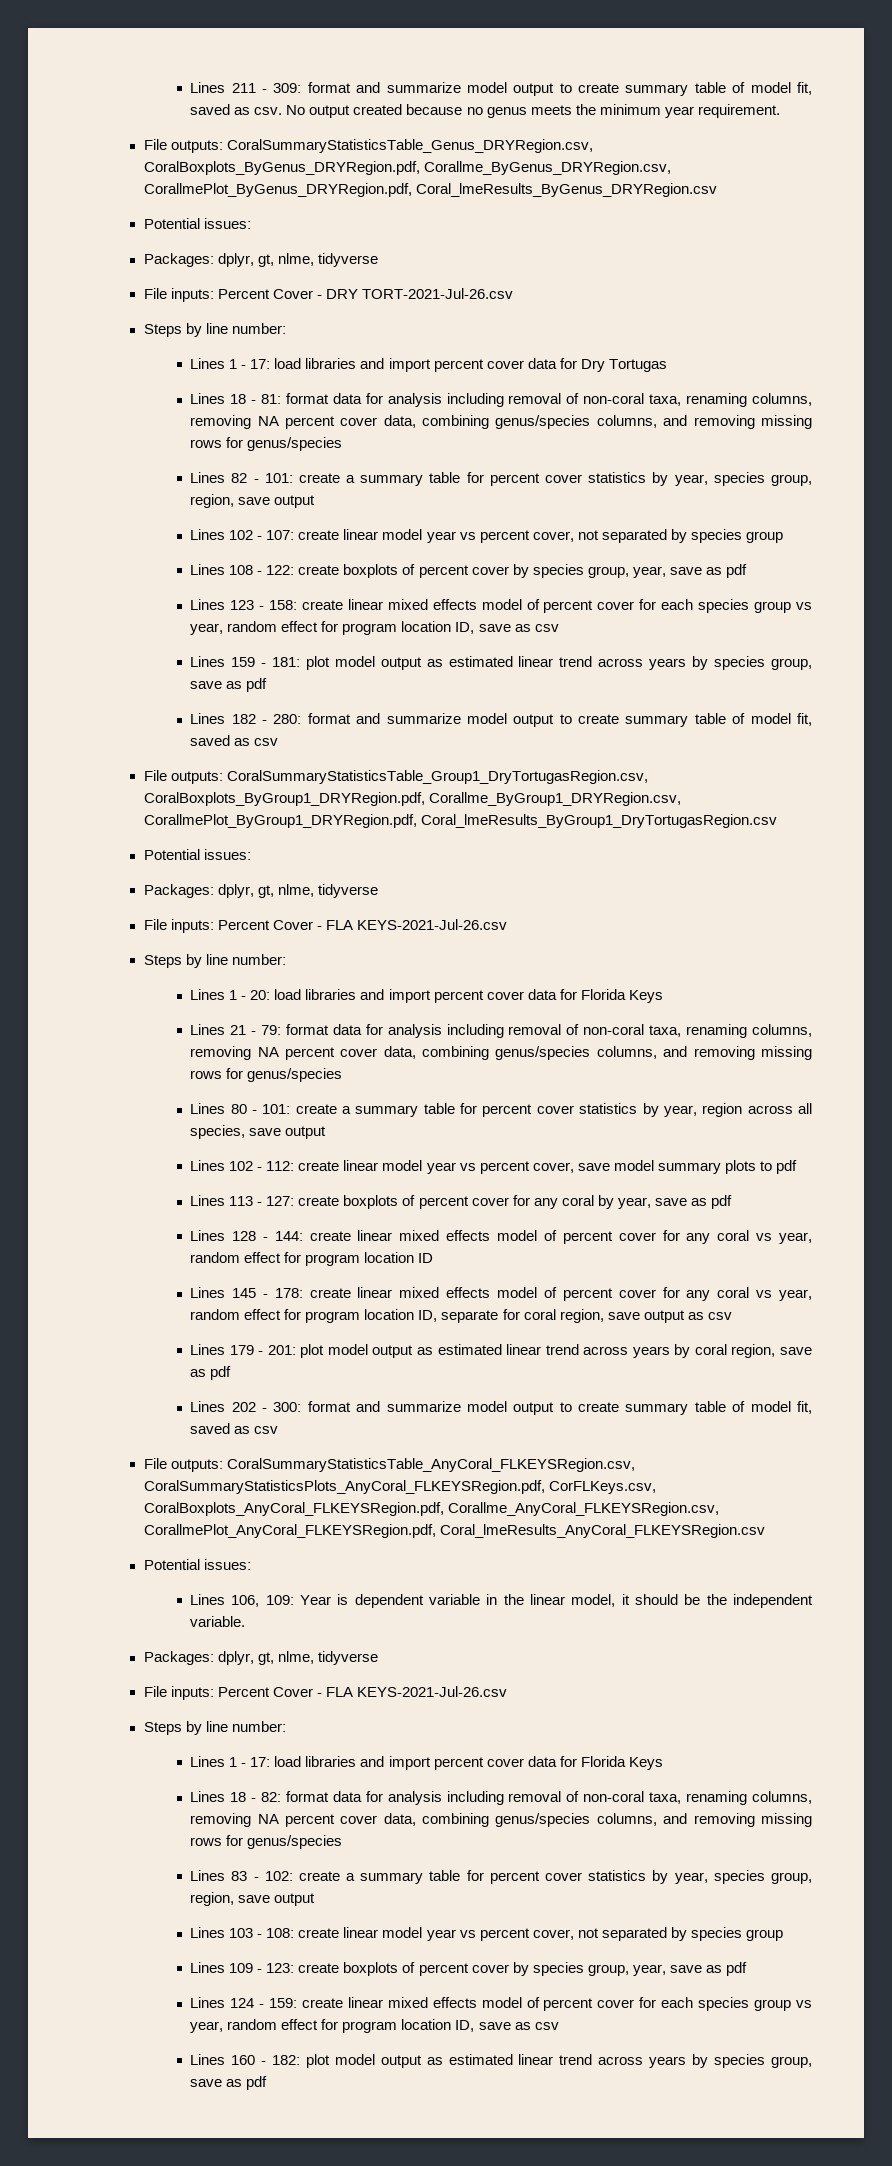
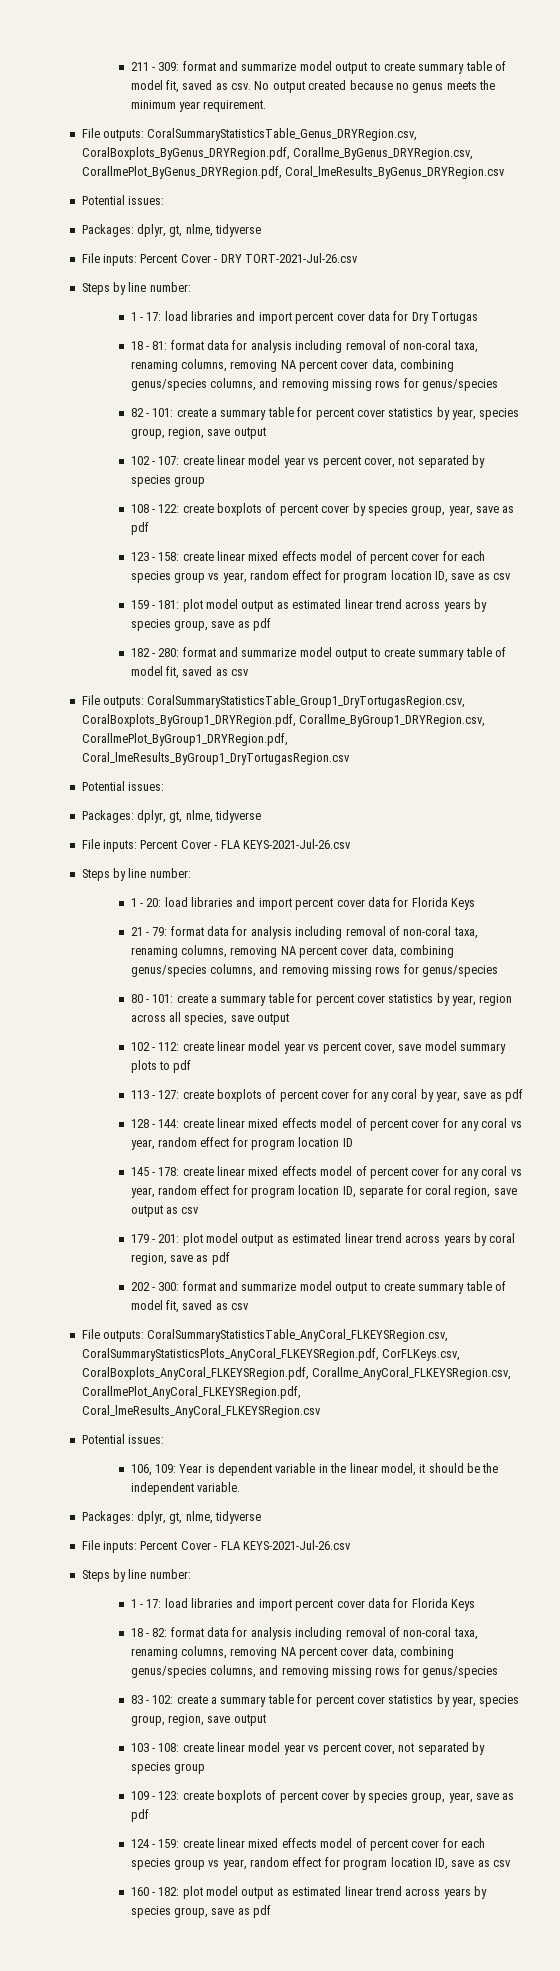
[190,82,226,93] Lines -> (130, 66) none
[190,358,226,369] Lines -> (191, 287) none
[190,393,226,404] Lines -> (479, 318) none
[190,472,226,483] Lines -> (499, 385) none
[190,529,226,540] Lines -> (266, 433) none
[190,564,226,575] Lines -> (205, 481) none
[190,599,226,610] Lines -> (149, 528) none
[190,656,226,667] Lines -> (512, 576) none
[190,713,226,724] Lines -> (272, 624) none
[190,989,226,1000] Lines -> (191, 873) none
[190,1024,226,1035] Lines -> (476, 904) none
[190,1103,226,1114] Lines -> (499, 971) none
[190,1160,226,1171] Lines -> (290, 1019) none
[190,1195,226,1206] Lines -> (192, 1066) none
[190,1230,226,1241] Lines -> (524, 1095) none
[190,1287,226,1298] Lines -> (353, 1142) none
[190,1344,226,1355] Lines -> (200, 1210) none
[190,1401,226,1412] Lines -> (230, 1258) none
[190,1594,226,1605] Lines -> (165, 1439) none
[190,1756,226,1767] Lines -> (191, 1574) none
[190,1791,226,1802] Lines -> (476, 1605) none
[190,1870,226,1881] Lines -> (499, 1672) none
[190,1927,226,1938] Lines -> (266, 1720) none
[190,1962,226,1973] Lines -> (205, 1768) none
[190,1997,226,2008] Lines -> (149, 1815) none
[190,2054,226,2065] Lines -> (512, 1863) none

